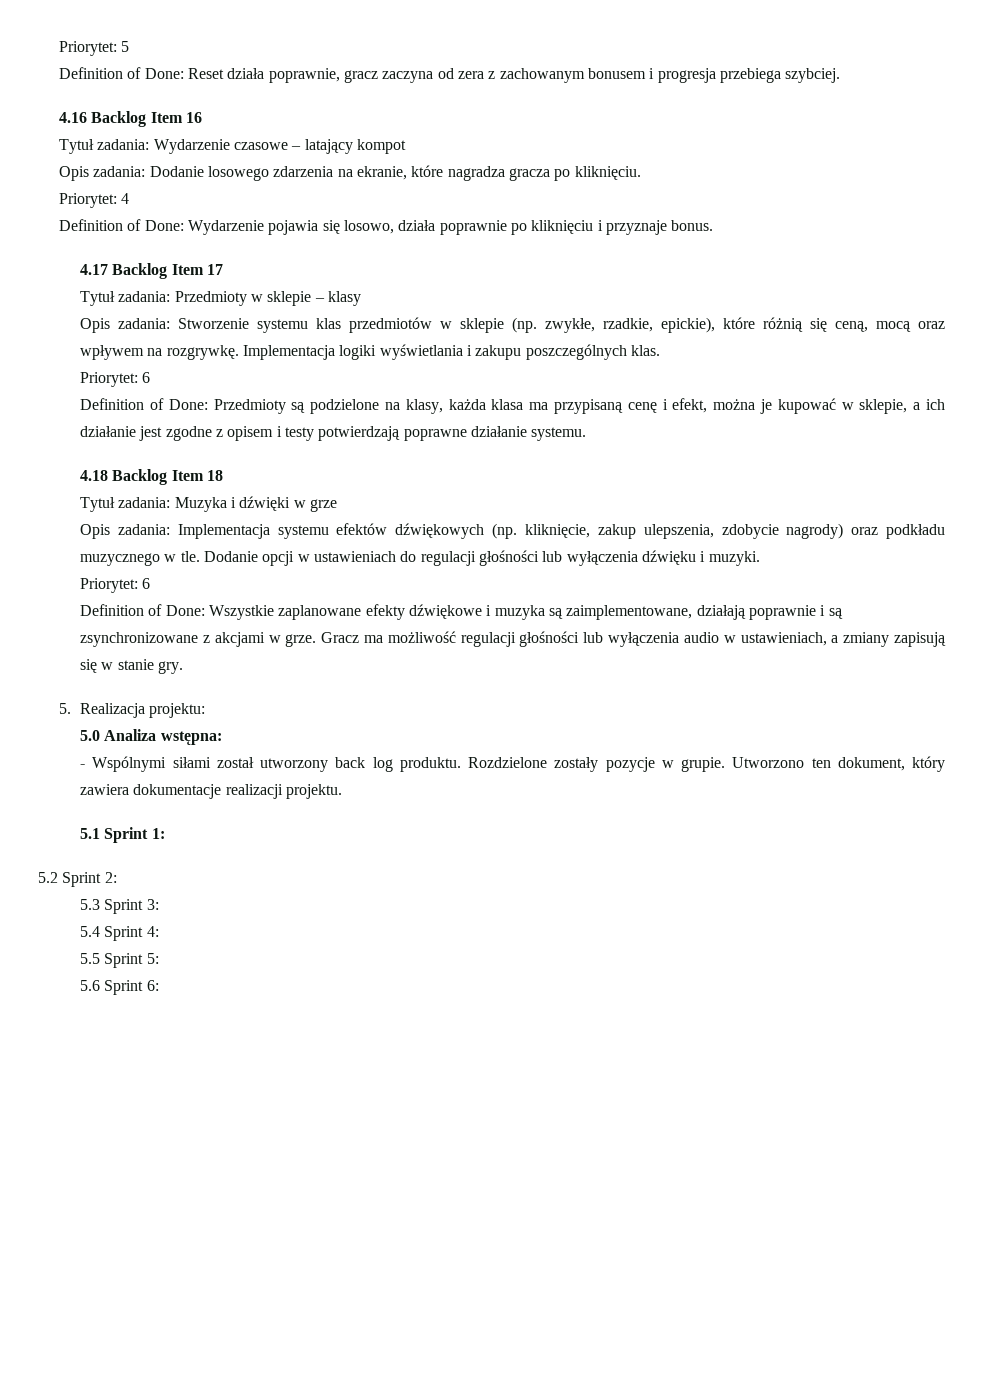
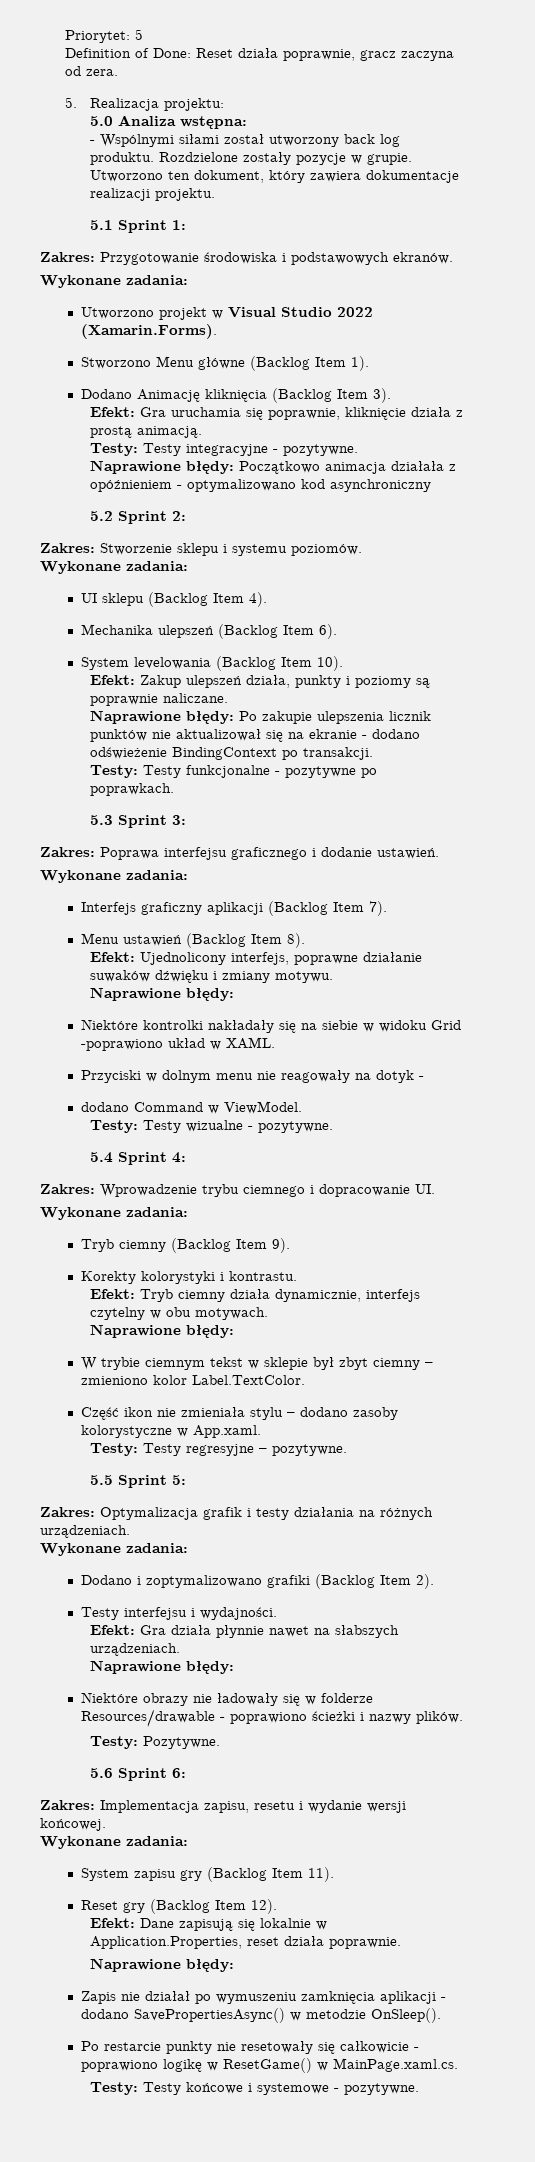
[457,68,841,83] [59,111,203,127] [59,139,406,154] [59,165,641,181] [59,193,130,208] [59,219,714,235] [80,263,224,279] [80,291,362,306] [80,317,946,333] [80,344,661,360] [80,372,151,387] [80,398,946,414] [80,426,587,441] [80,469,224,485] [80,496,338,512] [80,523,946,539] [80,550,760,566] [80,578,151,593] [80,604,843,620] [80,631,946,647] [80,659,184,674] zera z zachowanym bonusem i progresja przebiega szybciej. // 4.16 Backlog Item 16 // Tytuł zadania: Wydarzenie czasowe – latający kompot // Opis zadania: Dodanie losowego zdarzenia na ekranie, które nagradza gracza po kliknięciu. // Priorytet: 4 // Definition of Done: Wydarzenie pojawia się losowo, działa poprawnie po kliknięciu i przyznaje bonus. // 4.17 Backlog Item 17 // Tytuł zadania: Przedmioty w sklepie – klasy // Opis zadania: Stworzenie systemu klas przedmiotów w sklepie (np. zwykłe, rzadkie, epickie), które różnią się ceną, mocą oraz wpływem na rozgrywkę. Implementacja logiki wyświetlania i zakupu poszczególnych klas. // Priorytet: 6 // Definition of Done: Przedmioty są podzielone na klasy, każda klasa ma przypisaną cenę i efekt, można je kupować w sklepie, a ich działanie jest zgodne z opisem i testy potwierdzają poprawne działanie systemu. // 4.18 Backlog Item 18 // Tytuł zadania: Muzyka i dźwięki w grze // Opis zadania: Implementacja systemu efektów dźwiękowych (np. kliknięcie, zakup ulepszenia, zdobycie nagrody) oraz podkładu muzycznego w tle. Dodanie opcji w ustawieniach do regulacji głośności lub wyłączenia dźwięku i muzyki. // Priorytet: 6 // Definition of Done: Wszystkie zaplanowane efekty dźwiękowe i muzyka są zaimplementowane, działają poprawnie i są zsynchronizowane z akcjami w grze. Gracz ma możliwość regulacji głośności lub wyłączenia audio w ustawieniach, a zmiany zapisują się w stanie gry. -> [85,69,118,76] zera.
[38,872,117,887] [80,899,159,914] [80,926,159,941] [80,953,159,968] [80,980,159,995] 5.2 Sprint 2: // 5.3 Sprint 3: // 5.4 Sprint 4: // 5.5 Sprint 5: // 5.6 Sprint 6: -> [40,252,453,265] [40,275,188,288] [80,307,373,320] [80,324,217,339] [80,356,369,371] [80,388,391,403] [89,407,463,420] [89,426,202,438] [89,443,358,456] [89,460,456,474] [89,479,431,492] [89,511,186,524] [40,543,362,556] [40,561,188,574] [80,592,267,607] [80,624,337,639] [80,656,343,671] [89,675,430,688] [89,693,228,706] [89,710,431,724] [89,729,420,742] [89,747,373,760] [89,765,377,778] [89,783,174,796] [89,815,186,828] [40,847,439,860] [40,870,188,883] [80,901,387,916] [80,933,305,948] [89,952,422,965] [89,970,333,983] [89,987,234,1001] [80,1019,461,1033] [80,1037,275,1051] [80,1070,424,1083] [80,1101,302,1114] [89,1120,333,1133] [89,1152,186,1165] [40,1184,435,1197] [40,1207,188,1220] [80,1238,290,1253] [80,1271,297,1284] [89,1289,420,1302] [89,1307,268,1320] [89,1324,234,1338] [80,1357,433,1370] [80,1375,305,1385] [80,1407,398,1420] [80,1425,261,1438] [89,1443,347,1456] [89,1475,186,1488] [40,1507,433,1520] [40,1525,130,1538] [40,1543,188,1556] [80,1574,434,1589] [80,1607,277,1620] [89,1625,399,1638] [89,1643,180,1656] [89,1660,234,1674] [80,1692,373,1706] [80,1709,463,1727] [89,1736,220,1749] [89,1768,186,1781] [40,1800,406,1813] [40,1818,106,1831] [40,1836,188,1849] [80,1867,334,1882] [80,1899,277,1914] [89,1918,327,1931] [89,1936,401,1949] [89,1958,234,1972] [80,1991,446,2004] [80,2008,441,2023] [80,2041,419,2054] [80,2058,458,2073] [89,2082,419,2095] Zakres: Przygotowanie środowiska i podstawowych ekranów. // Wykonane zadania: // Utworzono projekt w Visual Studio 2022 (Xamarin.Forms). // Stworzono Menu główne (Backlog Item 1). // Dodano Animację kliknięcia (Backlog Item 3). // Efekt: Gra uruchamia się poprawnie, kliknięcie działa z prostą animacją. // Testy: Testy integracyjne - pozytywne. // Naprawione błędy: Początkowo animacja działała z opóźnieniem - optymalizowano kod asynchroniczny // 5.2 Sprint 2: // Zakres: Stworzenie sklepu i systemu poziomów. // Wykonane zadania: // UI sklepu (Backlog Item 4). // Mechanika ulepszeń (Backlog Item 6). // System levelowania (Backlog Item 10). // Efekt: Zakup ulepszeń działa, punkty i poziomy są poprawnie naliczane. // Naprawione błędy: Po zakupie ulepszenia licznik punktów nie aktualizował się na ekranie - dodano odświeżenie BindingContext po transakcji. // Testy: Testy funkcjonalne - pozytywne po poprawkach. // 5.3 Sprint 3: // Zakres: Poprawa interfejsu graficznego i dodanie ustawień. // Wykonane zadania: // Interfejs graficzny aplikacji (Backlog Item 7). // Menu ustawień (Backlog Item 8). // Efekt: Ujednolicony interfejs, poprawne działanie suwaków dźwięku i zmiany motywu. // Naprawione błędy: // Niektóre kontrolki nakładały się na siebie w widoku Grid -poprawiono układ w XAML. // Przyciski w dolnym menu nie reagowały na dotyk - // dodano Command w ViewModel. // Testy: Testy wizualne - pozytywne. // 5.4 Sprint 4: // Zakres: Wprowadzenie trybu ciemnego i dopracowanie UI. // Wykonane zadania: // Tryb ciemny (Backlog Item 9). // Korekty kolorystyki i kontrastu. // Efekt: Tryb ciemny działa dynamicznie, interfejs czytelny w obu motywach. // Naprawione błędy: // W trybie ciemnym tekst w sklepie był zbyt ciemny – zmieniono kolor Label.TextColor. // Część ikon nie zmieniała stylu – dodano zasoby kolorystyczne w App.xaml. // Testy: Testy regresyjne – pozytywne. // 5.5 Sprint 5: // Zakres: Optymalizacja grafik i testy działania na różnych urządzeniach. // Wykonane zadania: // Dodano i zoptymalizowano grafiki (Backlog Item 2). // Testy interfejsu i wydajności. // Efekt: Gra działa płynnie nawet na słabszych urządzeniach. // Naprawione błędy: // Niektóre obrazy nie ładowały się w folderze Resources/drawable - poprawiono ścieżki i nazwy plików. // Testy: Pozytywne. // 5.6 Sprint 6: // Zakres: Implementacja zapisu, resetu i wydanie wersji końcowej. // Wykonane zadania: // System zapisu gry (Backlog Item 11). // Reset gry (Backlog Item 12). // Efekt: Dane zapisują się lokalnie w Application.Properties, reset działa poprawnie. // Naprawione błędy: // Zapis nie działał po wymuszeniu zamknięcia aplikacji - dodano SavePropertiesAsync() w metodzie OnSleep(). // Po restarcie punkty nie resetowały się całkowicie - poprawiono logikę w ResetGame() w MainPage.xaml.cs. // Testy: Testy końcowe i systemowe - pozytywne.

